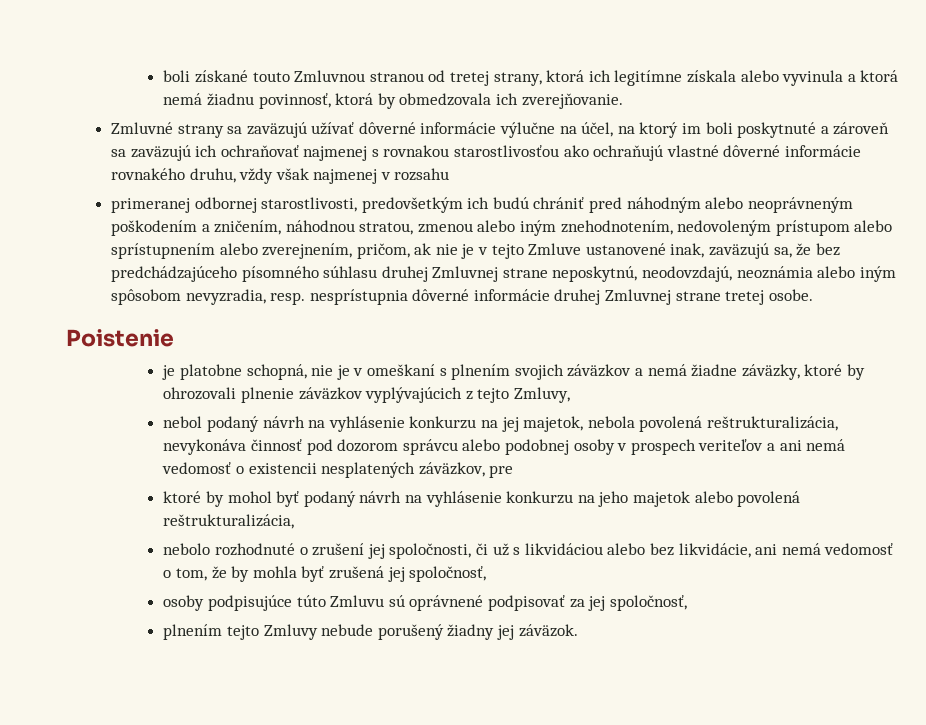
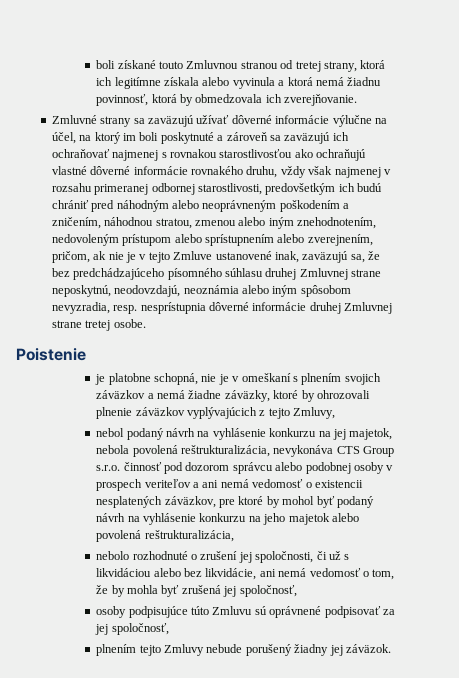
(450, 174) // -> (92, 187) none
(247, 447) none -> [336,446,395,457] [96,465,121,471] CTS Group s.r.o.
(514, 471) // -> (236, 503) none

